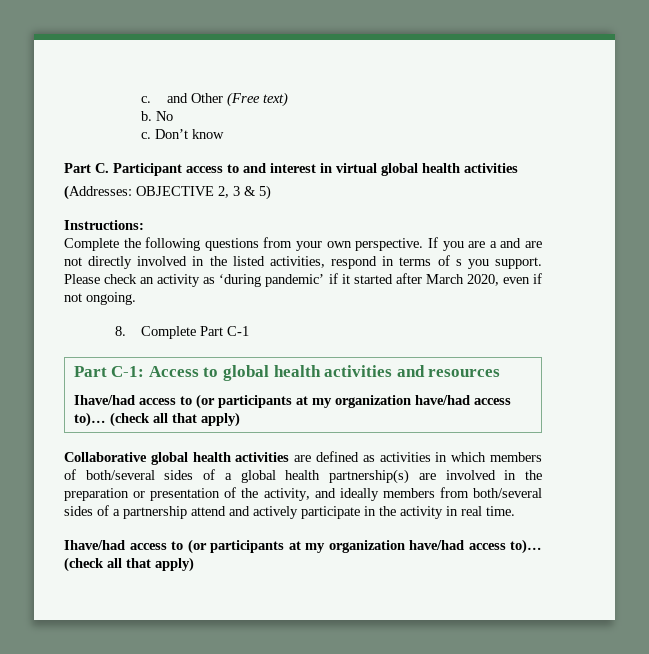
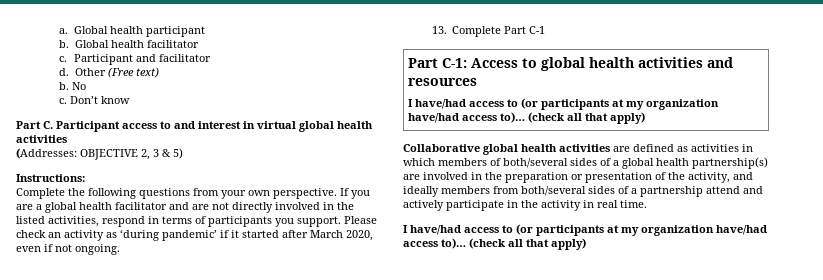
[141,93,188,103] c. and -> [59,26,205,37] [59,40,199,48] [59,54,211,65] [59,68,70,76] a. Global health participant // b. Global health facilitator // c. Participant and facilitator // d.
(497, 244) none -> [45,202,167,213] global health facilitator
[455,259,462,266] s -> [208,216,272,227] participants
[115,326,127,336] 8. -> [431,26,447,34] 13.
[73,395,135,405] Ihave/had -> [407,99,466,109] I have/had
[64,540,125,550] Ihave/had -> [403,225,461,235] I have/had

